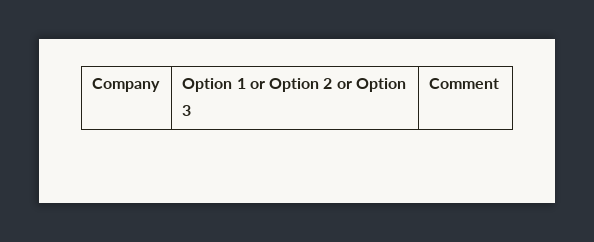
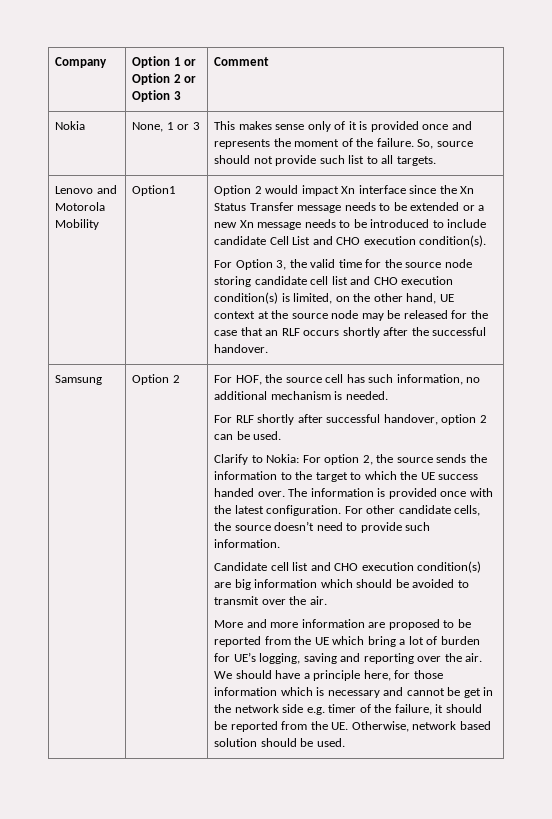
(500, 83) none -> [55,121,86,130] [132,122,200,132] [214,121,473,132] [214,138,473,149] [214,155,436,166] [55,185,117,194] [55,202,106,211] [55,219,100,230] [132,185,177,196] [214,185,475,196] [214,202,485,213] [214,219,487,230] [214,235,487,247] [214,259,473,270] [214,276,454,287] [214,292,454,304] [214,310,489,321] [214,327,487,338] [214,344,269,353] [55,375,103,385] [132,374,180,385] [214,374,481,385] [214,391,388,400] [214,414,487,425] [214,431,282,440] [214,454,488,465] [214,471,479,482] [214,488,493,499] [214,505,481,516] [214,521,431,533] [214,539,281,548] [214,561,482,573] [214,579,469,590] [214,596,327,605] [214,619,471,630] [214,636,481,647] [214,652,483,664] [214,670,443,681] [214,687,494,698] [214,704,483,715] [214,721,491,732] [214,738,345,747] // Nokia | None, 1 or 3 | This makes sense only of it is provided once and represents the moment of the failure. So, source should not provide such list to all targets. // Lenovo and Motorola Mobility | Option1 | Option 2 would impact Xn interface since the Xn Status Transfer message needs to be extended or a new Xn message needs to be introduced to include candidate Cell List and CHO execution condition(s). // For Option 3, the valid time for the source node storing candidate cell list and CHO execution condition(s) is limited, on the other hand, UE context at the source node may be released for the case that an RLF occurs shortly after the successful handover. // Samsung | Option 2 | For HOF, the source cell has such information, no additional mechanism is needed. // For RLF shortly after successful handover, option 2 can be used. // Clarify to Nokia: For option 2, the source sends the information to the target to which the UE success handed over. The information is provided once with the latest configuration. For other candidate cells, the source doesn’t need to provide such information. // Candidate cell list and CHO execution condition(s) are big information which should be avoided to transmit over the air. // More and more information are proposed to be reported from the UE which bring a lot of burden for UE’s logging, saving and reporting over the air. We should have a principle here, for those information which is necessary and cannot be get in the network side e.g. timer of the failure, it should be reported from the UE. Otherwise, network based solution should be used.

